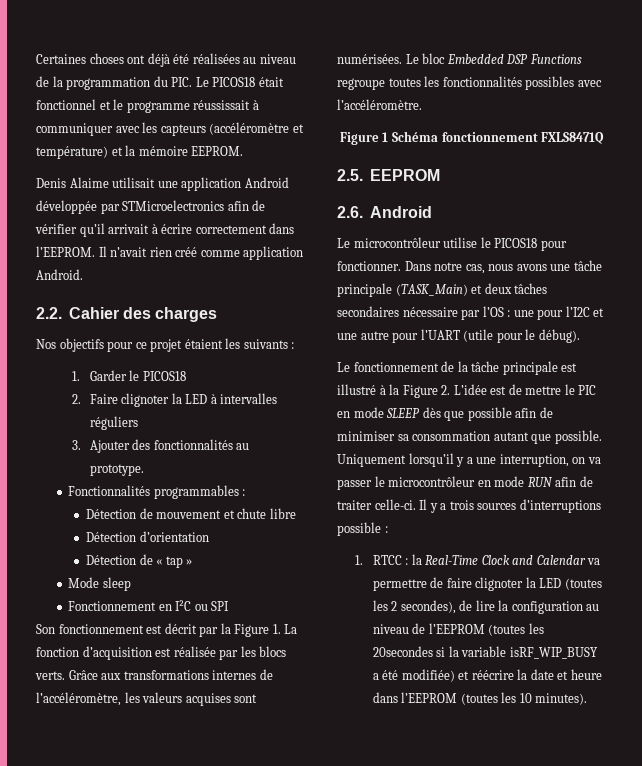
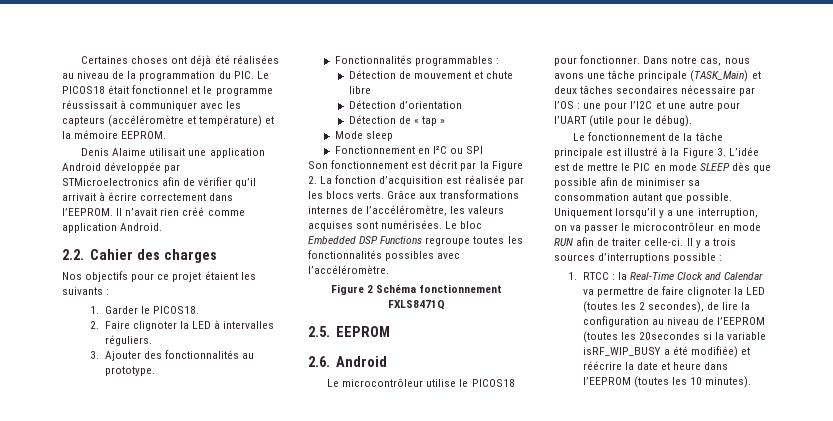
[142,371,186,381] PICOS18 -> [152,306,199,314] PICOS18.
[89,416,138,430] réguliers -> [104,335,152,346] réguliers.
[272,624,281,634] 1. -> [308,176,317,184] 2.
[382,132,389,142] 1 -> [366,285,373,293] 2
[441,385,451,395] 2. -> [716,148,726,156] 3.

